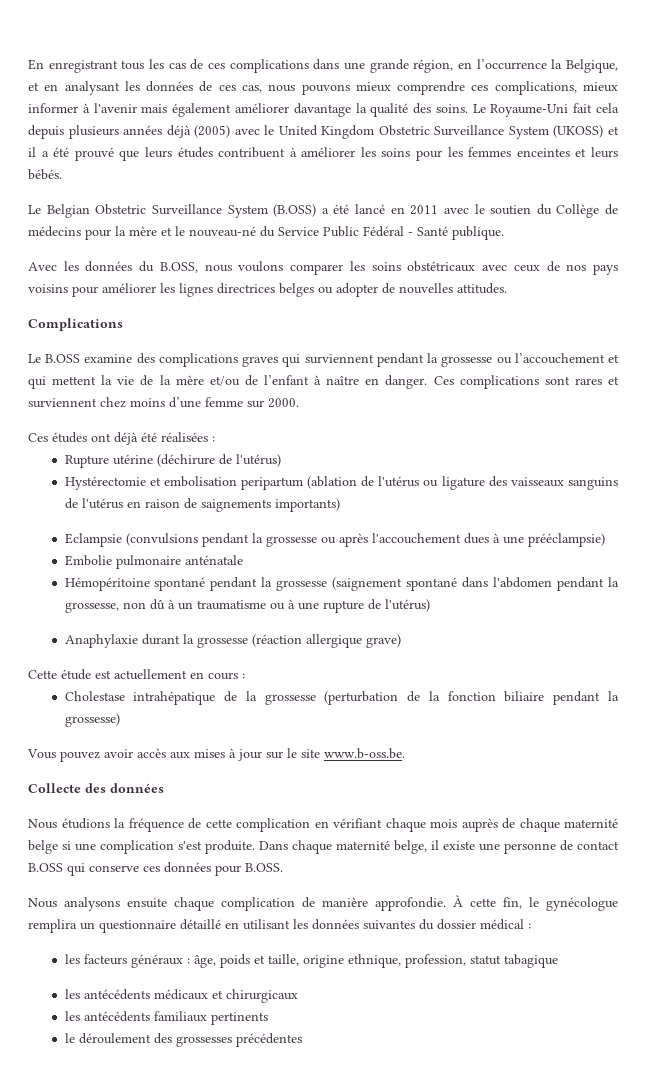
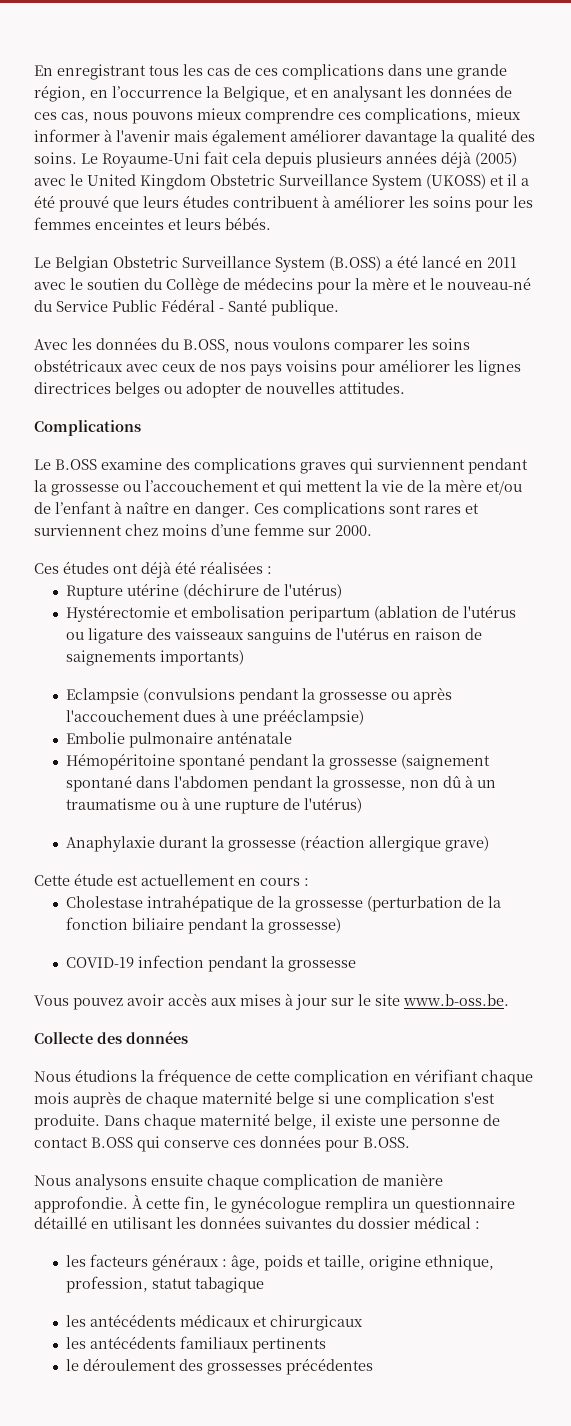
(120, 720) none -> [66,955,357,972] // COVID-19 infection pendant la grossesse

